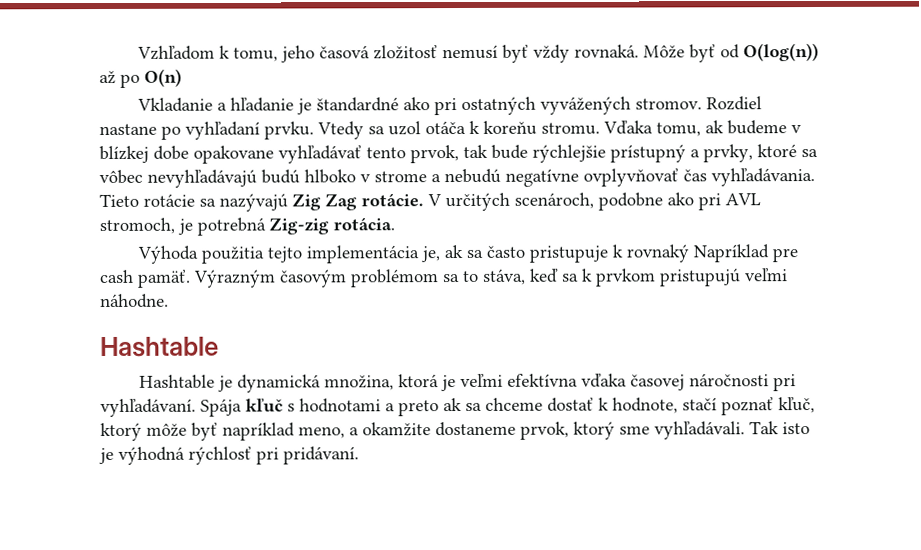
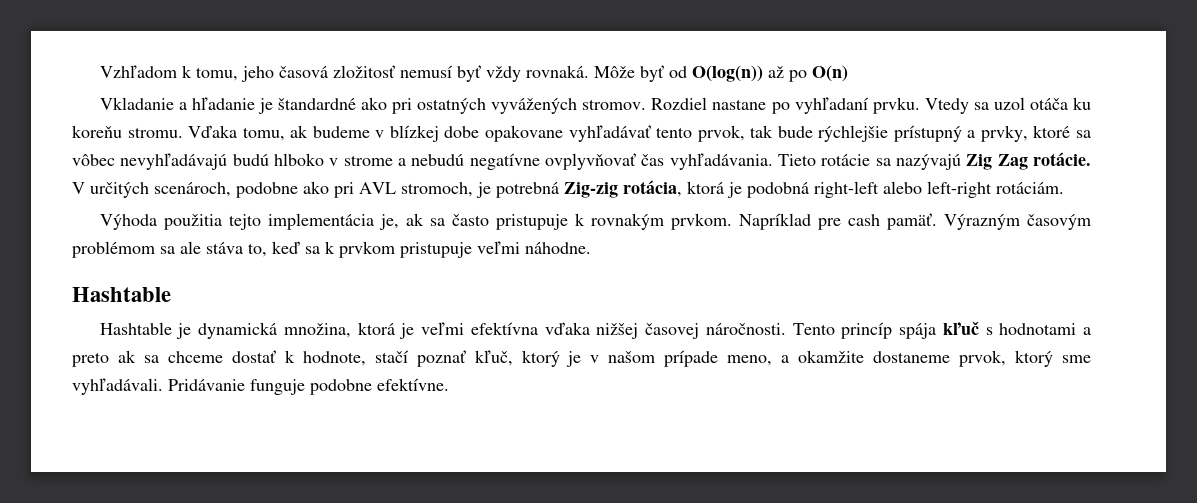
[469,120,480,134] k -> [1072,97,1091,110] ku
[333,217,395,231] rotácia. -> [623,180,1064,198] rotácia, ktorá je podobná right-left alebo left-right rotáciám.
[625,244,689,263] rovnaký -> [590,213,732,230] rovnakým prvkom.
[462,268,526,285] to stáva, -> [180,241,267,257] ale stáva to,
[659,268,741,287] pristupujú -> [400,242,472,258] pristupuje
[629,373,796,392] [100,398,242,418] časovej náročnosti pri vyhľadávaní. Spája -> [596,322,937,339] nižšej časovej náročnosti. Tento princíp spája
[146,422,295,441] môže byť napríklad -> [566,350,719,367] je v našom prípade
[749,421,810,435] [99,446,359,465] Tak isto je výhodná rýchlosť pri pridávaní. -> [168,378,449,395] Pridávanie funguje podobne efektívne.

